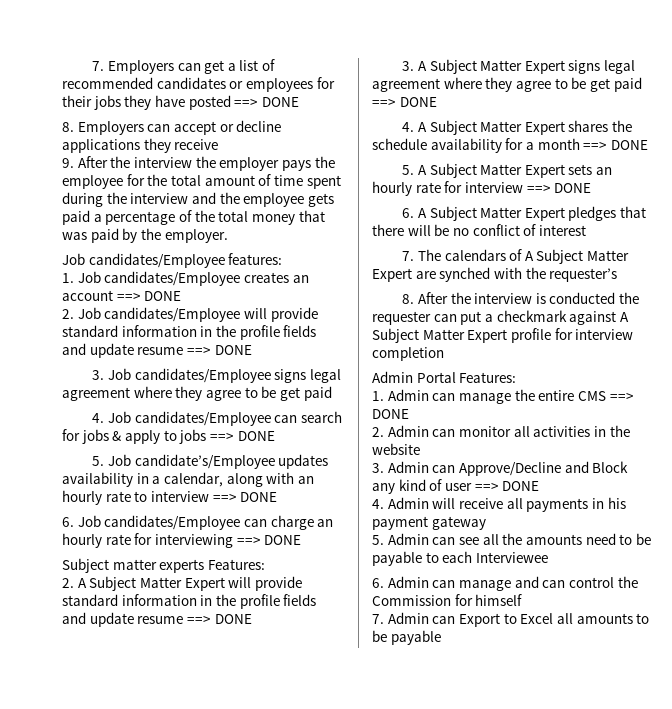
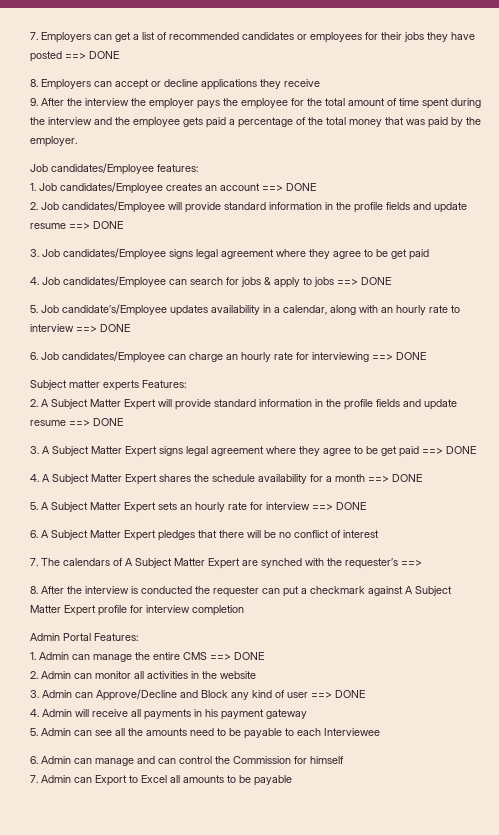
(618, 275) none -> [401,560,422,566] ==>

